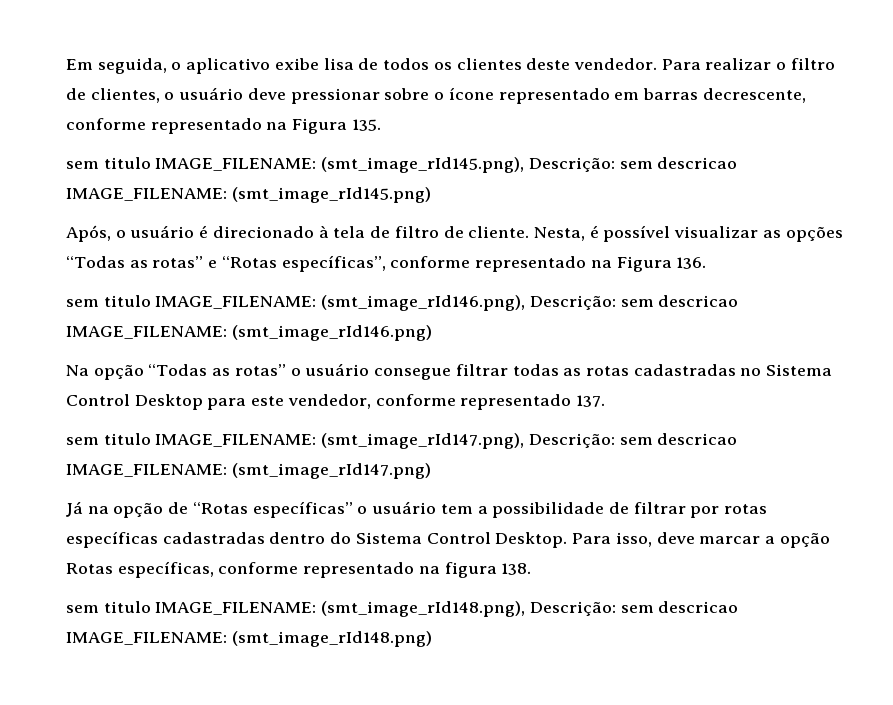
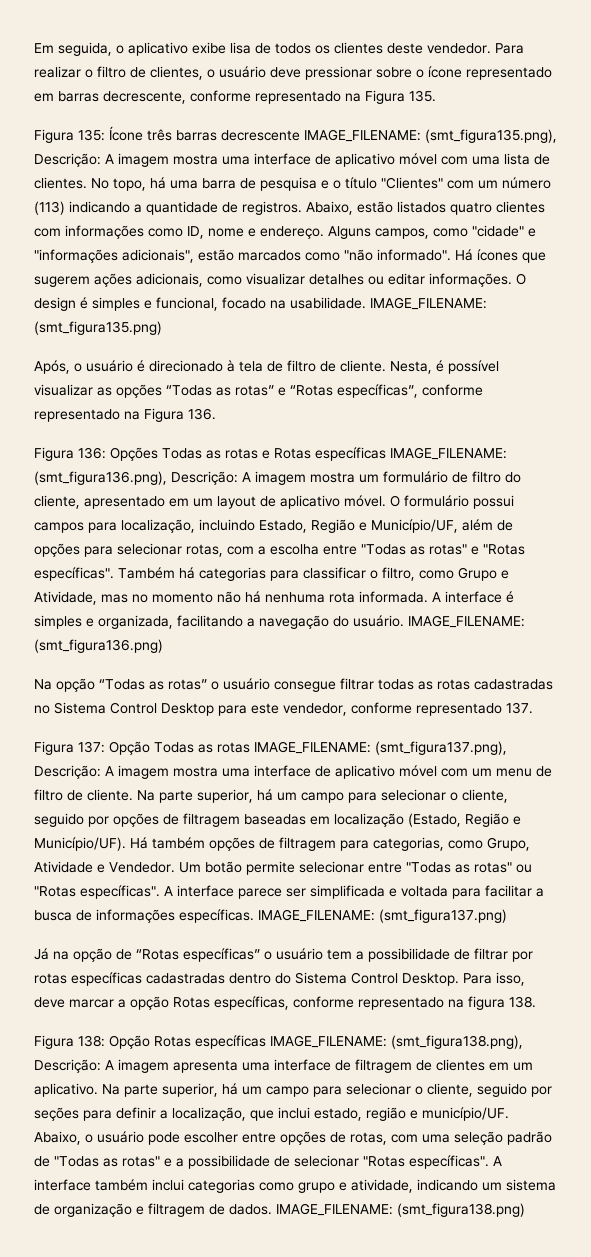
[66,157,738,173] [66,187,431,203] sem titulo IMAGE_FILENAME: (smt_image_rId145.png), Descrição: sem descricao IMAGE_FILENAME: (smt_image_rId145.png) -> [34,126,557,143] [34,153,550,167] [34,177,551,191] [34,201,545,215] [34,225,536,239] [34,249,546,263] [34,273,526,287] [34,297,487,311] [34,321,162,335] Figura 135: Ícone três barras decrescente IMAGE_FILENAME: (smt_figura135.png), Descrição: A imagem mostra uma interface de aplicativo móvel com uma lista de clientes. No topo, há uma barra de pesquisa e o título "Clientes" com um número (113) indicando a quantidade de registros. Abaixo, estão listados quatro clientes com informações como ID, nome e endereço. Alguns campos, como "cidade" e "informações adicionais", estão marcados como "não informado". Há ícones que sugerem ações adicionais, como visualizar detalhes ou editar informações. O design é simples e funcional, focado na usabilidade. IMAGE_FILENAME: (smt_figura135.png)
[66,295,739,311] [66,325,432,341] sem titulo IMAGE_FILENAME: (smt_image_rId146.png), Descrição: sem descricao IMAGE_FILENAME: (smt_image_rId146.png) -> [34,447,507,461] [34,471,521,485] [34,495,514,509] [34,519,513,533] [34,543,525,557] [34,567,509,581] [34,591,514,605] [34,615,525,629] [34,639,163,653] Figura 136: Opções Todas as rotas e Rotas específicas IMAGE_FILENAME: (smt_figura136.png), Descrição: A imagem mostra um formulário de filtro do cliente, apresentado em um layout de aplicativo móvel. O formulário possui campos para localização, incluindo Estado, Região e Município/UF, além de opções para selecionar rotas, com a escolha entre "Todas as rotas" e "Rotas específicas". Também há categorias para classificar o filtro, como Grupo e Atividade, mas no momento não há nenhuma rota informada. A interface é simples e organizada, facilitando a navegação do usuário. IMAGE_FILENAME: (smt_figura136.png)
[66,433,738,449] [66,463,431,479] sem titulo IMAGE_FILENAME: (smt_image_rId147.png), Descrição: sem descricao IMAGE_FILENAME: (smt_image_rId147.png) -> [34,741,507,755] [34,765,552,779] [34,789,508,803] [34,813,521,827] [34,837,530,851] [34,861,532,875] [34,885,544,899] [34,909,507,923] Figura 137: Opção Todas as rotas IMAGE_FILENAME: (smt_figura137.png), Descrição: A imagem mostra uma interface de aplicativo móvel com um menu de filtro de cliente. Na parte superior, há um campo para selecionar o cliente, seguido por opções de filtragem baseadas em localização (Estado, Região e Município/UF). Há também opções de filtragem para categorias, como Grupo, Atividade e Vendedor. Um botão permite selecionar entre "Todas as rotas" ou "Rotas específicas". A interface parece ser simplificada e voltada para facilitar a busca de informações específicas. IMAGE_FILENAME: (smt_figura137.png)
[66,601,739,617] [66,631,432,647] sem titulo IMAGE_FILENAME: (smt_image_rId148.png), Descrição: sem descricao IMAGE_FILENAME: (smt_image_rId148.png) -> [34,1035,523,1049] [34,1059,533,1073] [34,1083,552,1097] [34,1107,509,1121] [34,1131,552,1145] [34,1155,502,1169] [34,1179,556,1193] [34,1203,525,1217] Figura 138: Opção Rotas específicas IMAGE_FILENAME: (smt_figura138.png), Descrição: A imagem apresenta uma interface de filtragem de clientes em um aplicativo. Na parte superior, há um campo para selecionar o cliente, seguido por seções para definir a localização, que inclui estado, região e município/UF. Abaixo, o usuário pode escolher entre opções de rotas, com uma seleção padrão de "Todas as rotas" e a possibilidade de selecionar "Rotas específicas". A interface também inclui categorias como grupo e atividade, indicando um sistema de organização e filtragem de dados. IMAGE_FILENAME: (smt_figura138.png)

